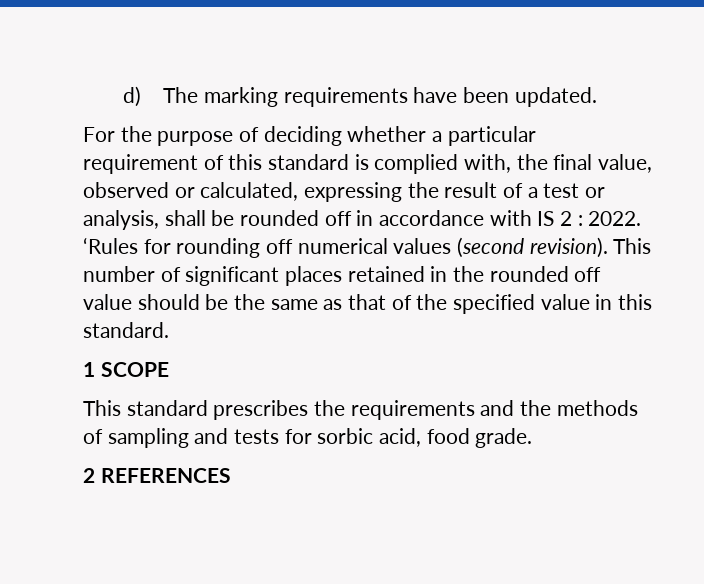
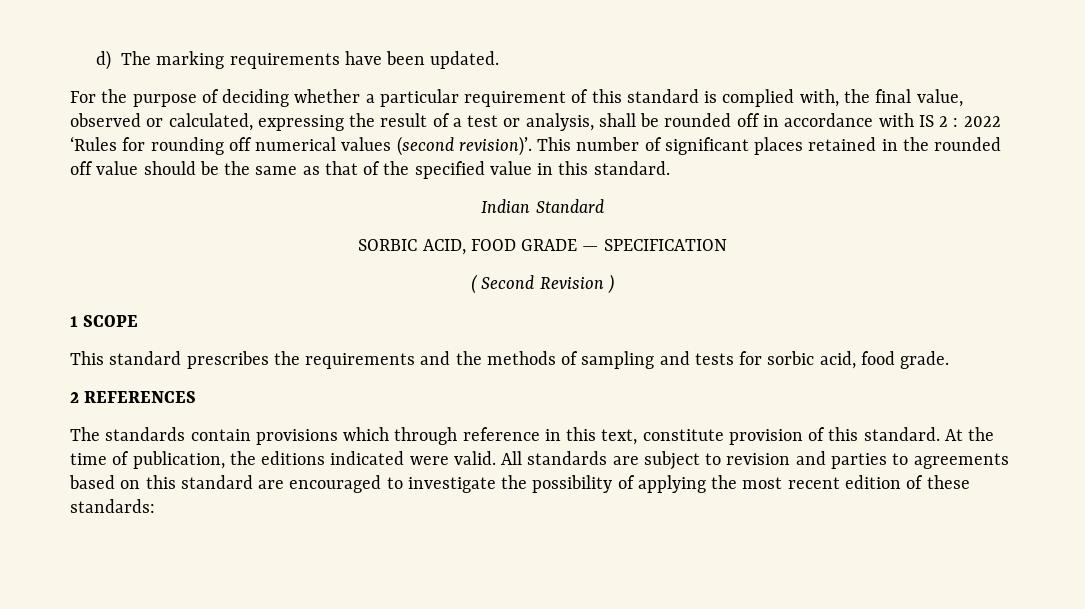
[588,211,642,226] 2022. -> [963,116,1001,127] 2022
[529,237,608,258] revision). -> [458,136,532,156] revision)’.
(169, 330) none -> [481,199,604,213] [358,239,727,255] [471,274,614,294] // Indian Standard // SORBIC ACID, FOOD GRADE — SPECIFICATION // ( Second Revision )
(231, 475) none -> [70,427,995,445] [70,451,1009,470] [69,475,970,493] [70,499,155,513] // The standards contain provisions which through reference in this text, constitute provision of this standard. At the time of publication, the editions indicated were valid. All standards are subject to revision and parties to agreements based on this standard are encouraged to investigate the possibility of applying the most recent edition of these standards:

